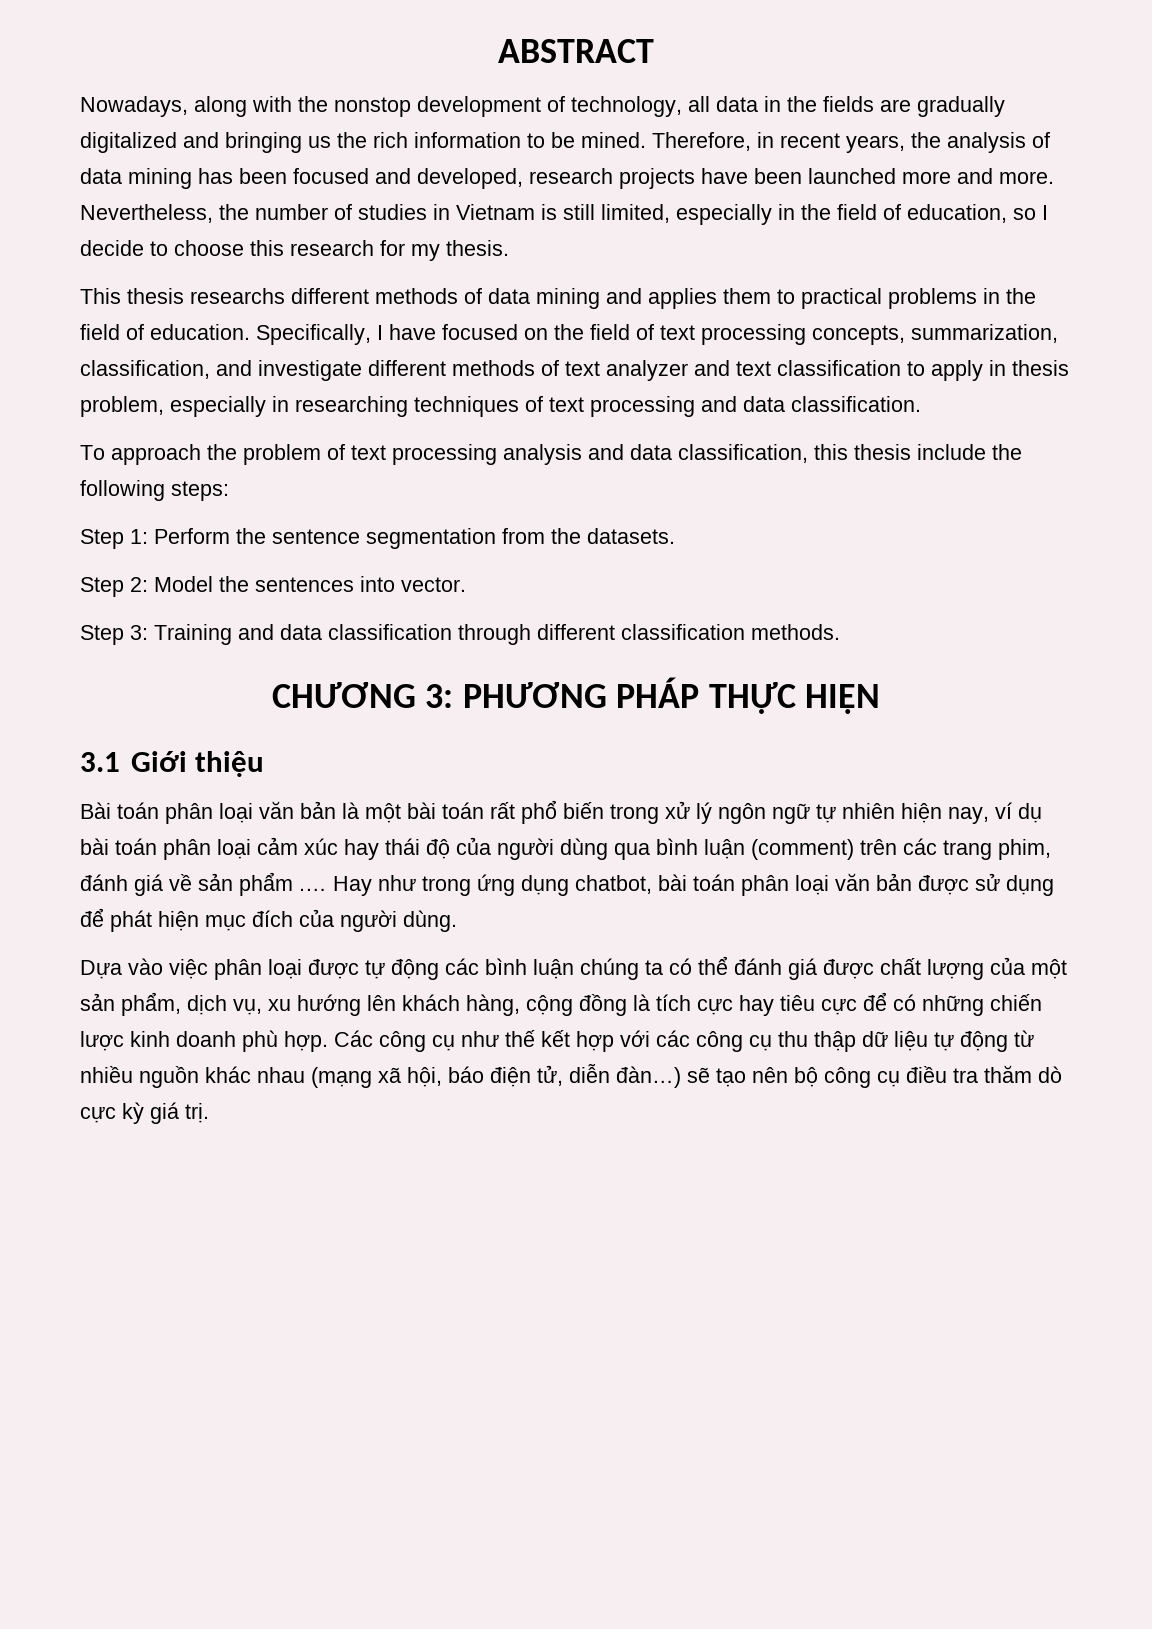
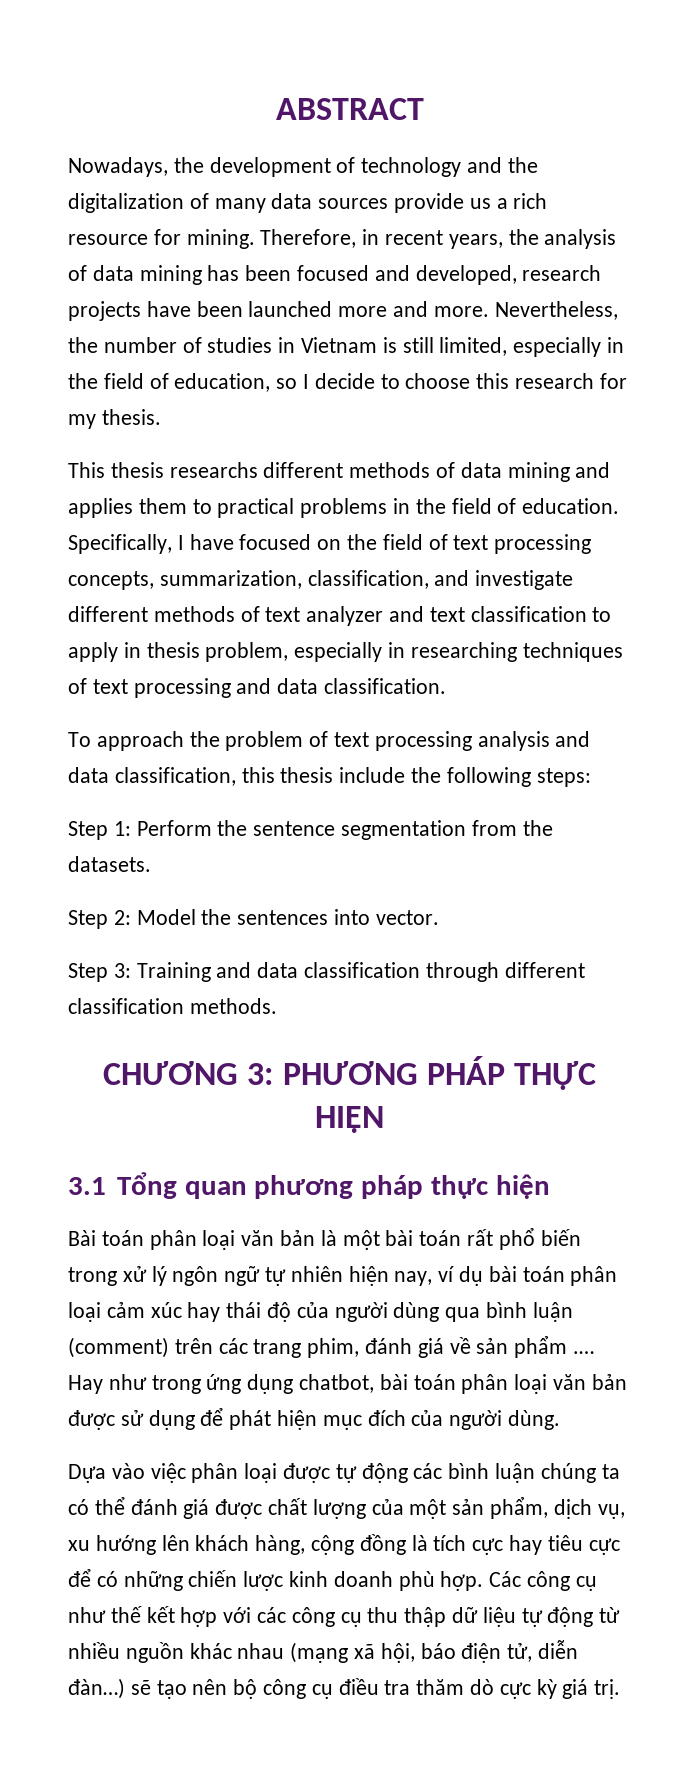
[194,96,1005,117] [80,132,646,153] along with the nonstop development of technology, all data in the fields are gradually digitalized and bringing us the rich information to be mined. -> [173,157,538,177] [68,193,548,213] [68,229,255,249] the development of technology and the digitalization of many data sources provide us a rich resource for mining.
[130,751,264,777] Giới thiệu -> [116,1172,550,1199] Tổng quan phương pháp thực hiện

